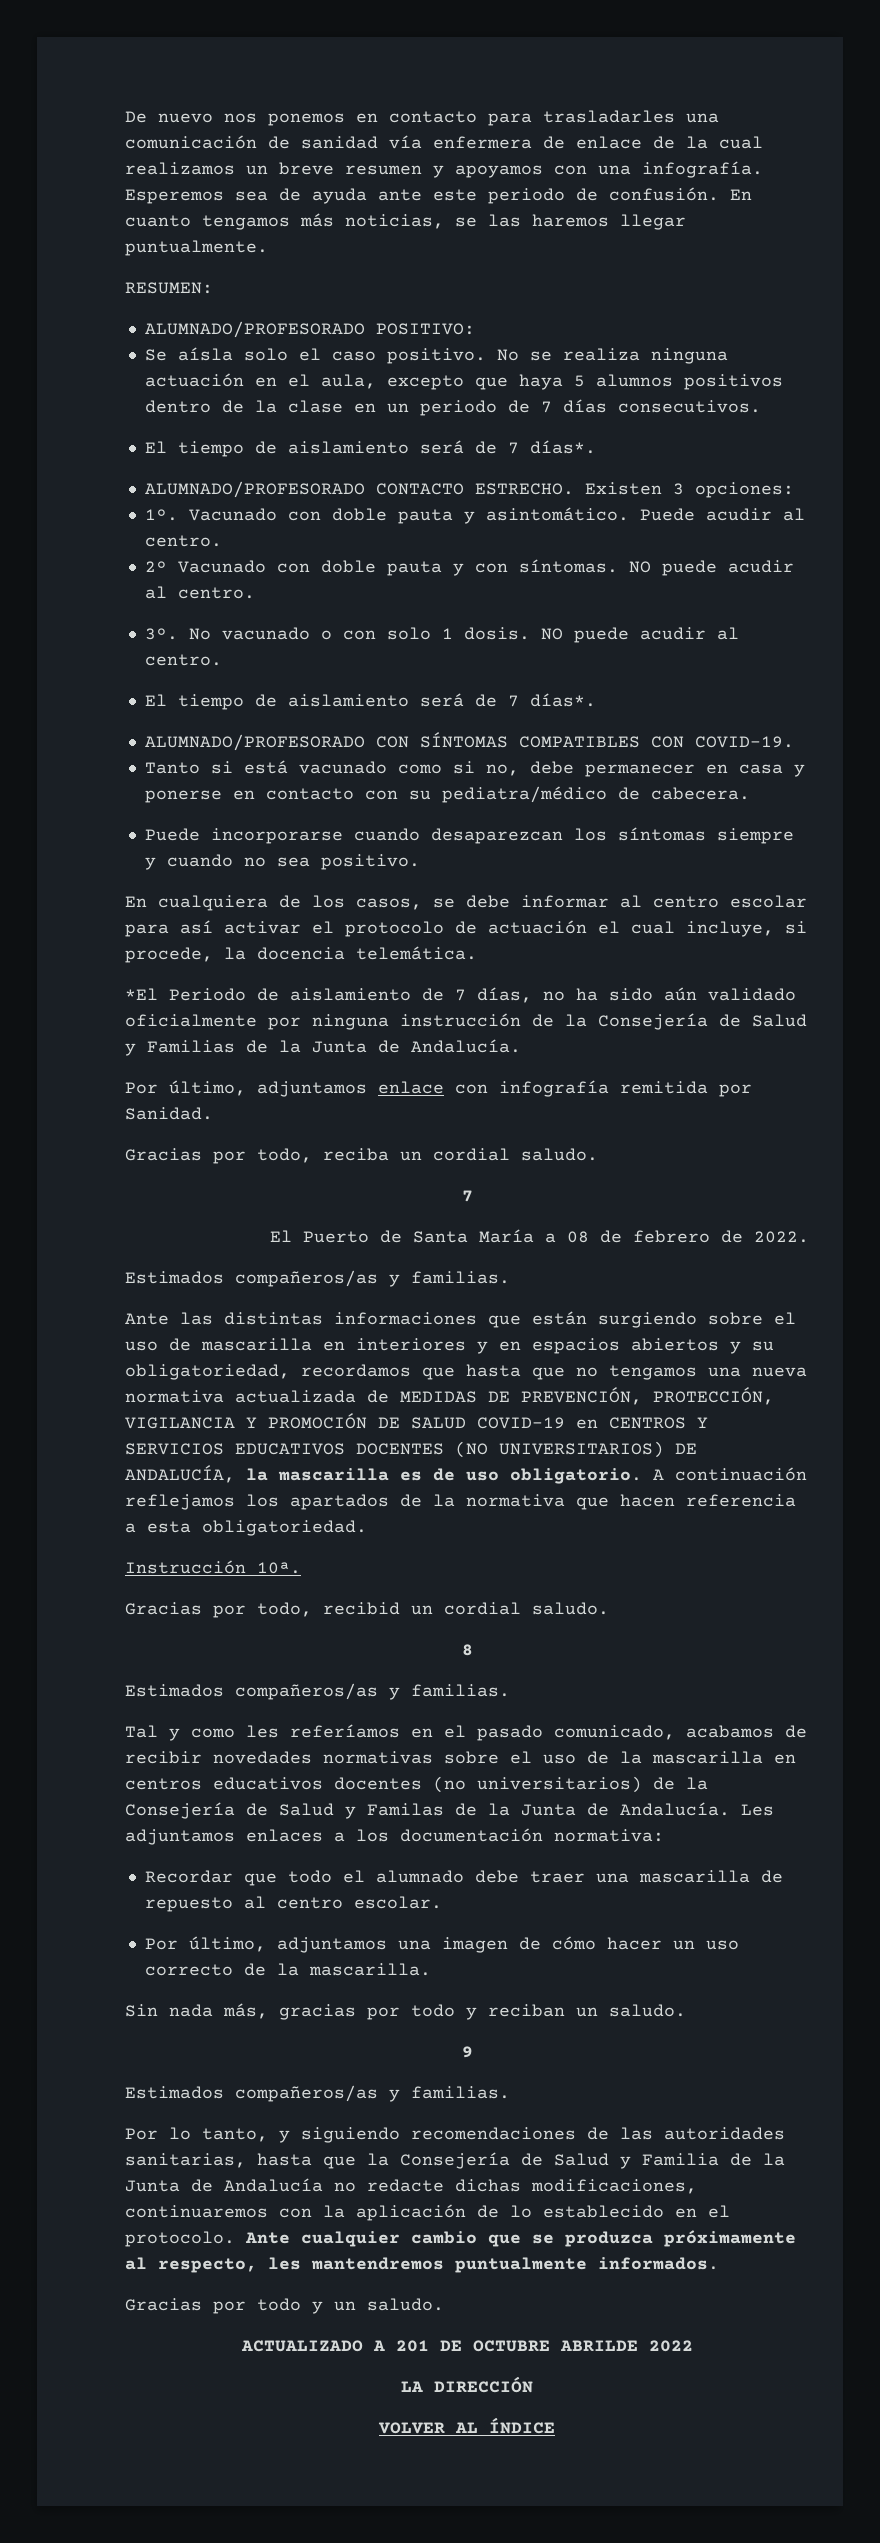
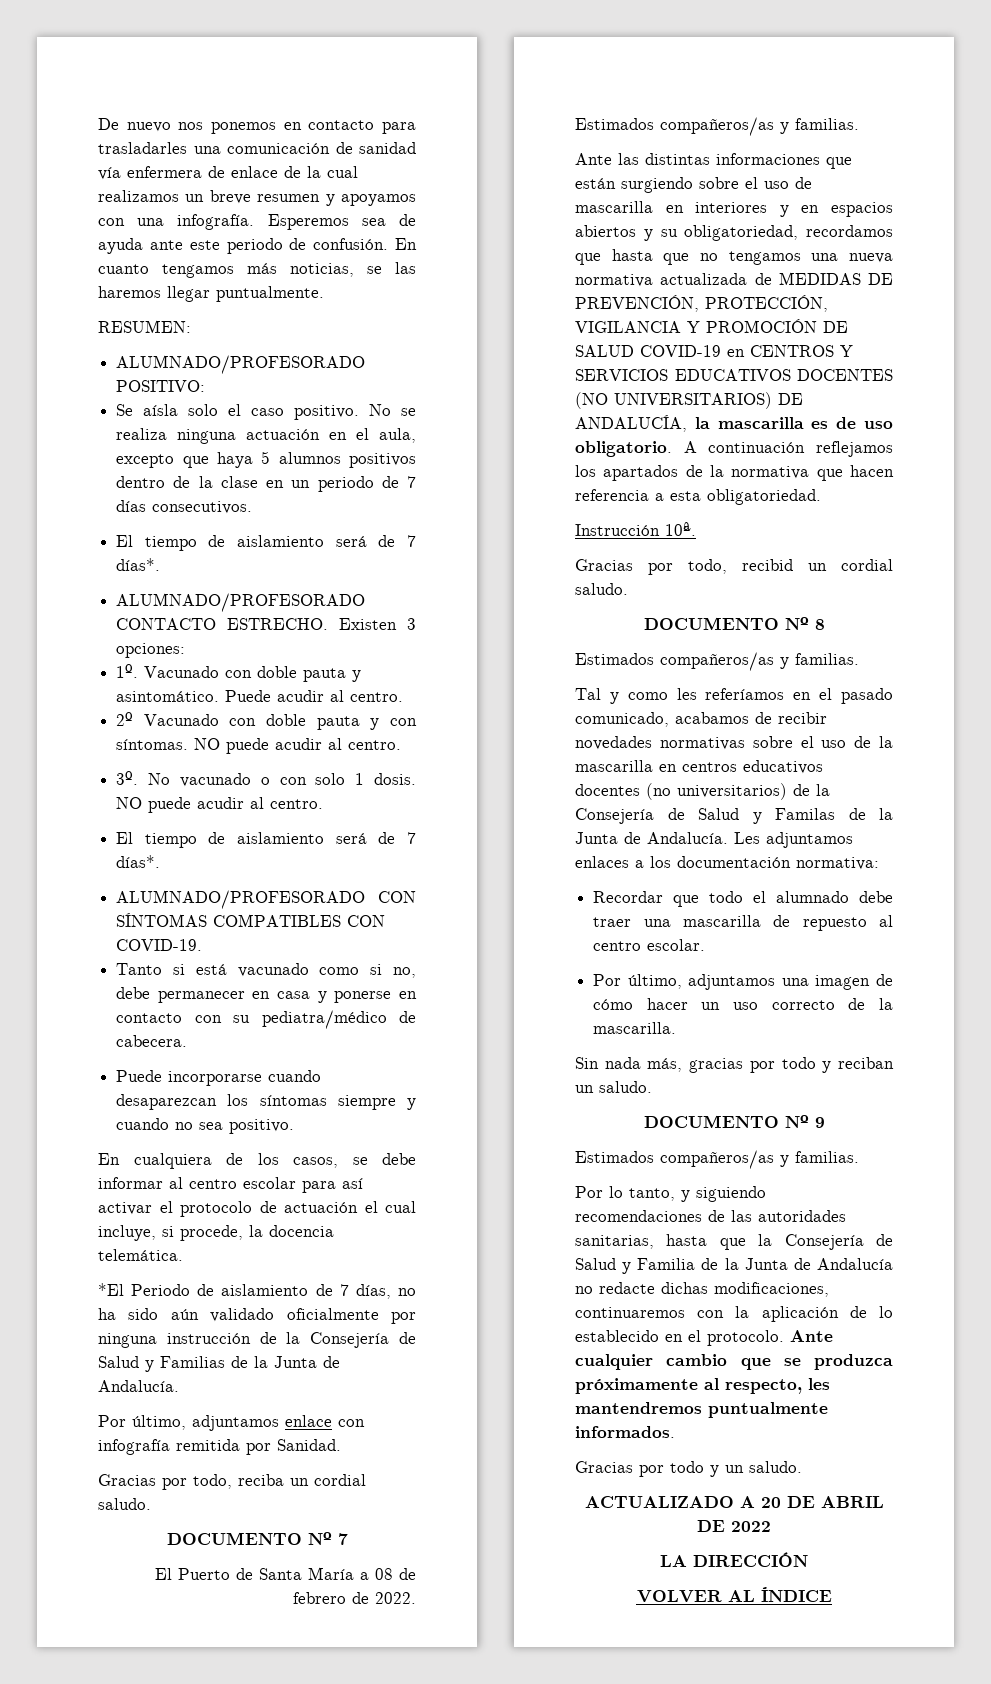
(598, 1154) none -> [166,1532,332,1545] DOCUMENTO Nº
(609, 1608) none -> [643,617,809,630] DOCUMENTO Nº
(686, 2010) none -> [643,1115,809,1128] DOCUMENTO Nº
[395,2340,638,2352] 201 DE OCTUBRE ABRILDE -> [760,1496,884,1508] [697,1520,725,1532] 20 DE ABRIL DE

